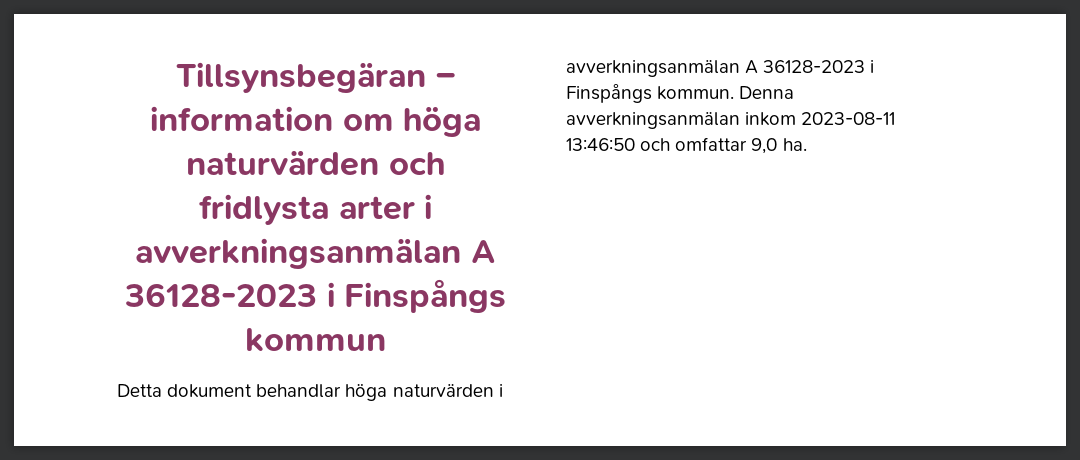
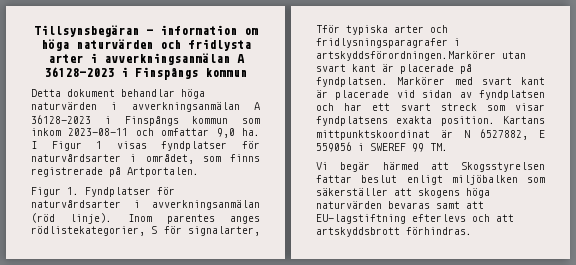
[657,86,795,100] [566,112,740,129] kommun. Denna avverkningsanmälan -> [192,116,260,124] kommun som
[566,138,635,151] 13:46:50 -> (129, 132) none
(807, 144) none -> [31,141,260,151] [31,154,260,164] [31,167,199,177] [31,187,175,197] [31,200,260,210] [31,213,260,224] [31,226,260,236] [316,25,448,35] [316,38,460,48] [316,51,526,61] [316,64,472,74] [316,77,545,87] [316,90,545,100] [316,103,545,111] [316,116,545,126] [316,129,545,140] [316,142,448,152] [316,162,545,172] [316,175,545,185] [316,188,490,198] [316,201,484,209] [316,214,514,224] [316,227,472,237] I Figur 1 visas fyndplatser för naturvårdsarter i området, som finns registrerade på Artportalen. // Figur 1. Fyndplatser för naturvårdsarter i avverkningsanmälan (röd linje). Inom parentes anges rödlistekategorier, S för signalarter, Tför typiska arter och fridlysningsparagrafer i artskyddsförordningen.Markörer utan svart kant är placerade på fyndplatsen. Markörer med svart kant är placerade vid sidan av fyndplatsen och har ett svart streck som visar fyndplatsens exakta position. Kartans mittpunktskoordinat är N 6527882, E 559056 i SWEREF 99 TM. // Vi begär härmed att Skogsstyrelsen fattar beslut enligt miljöbalken som säkerställer att skogens höga naturvärden bevaras samt att EU-lagstiftning efterlevs och att artskyddsbrott förhindras.

